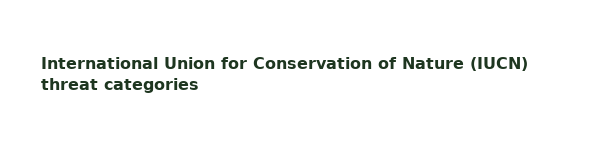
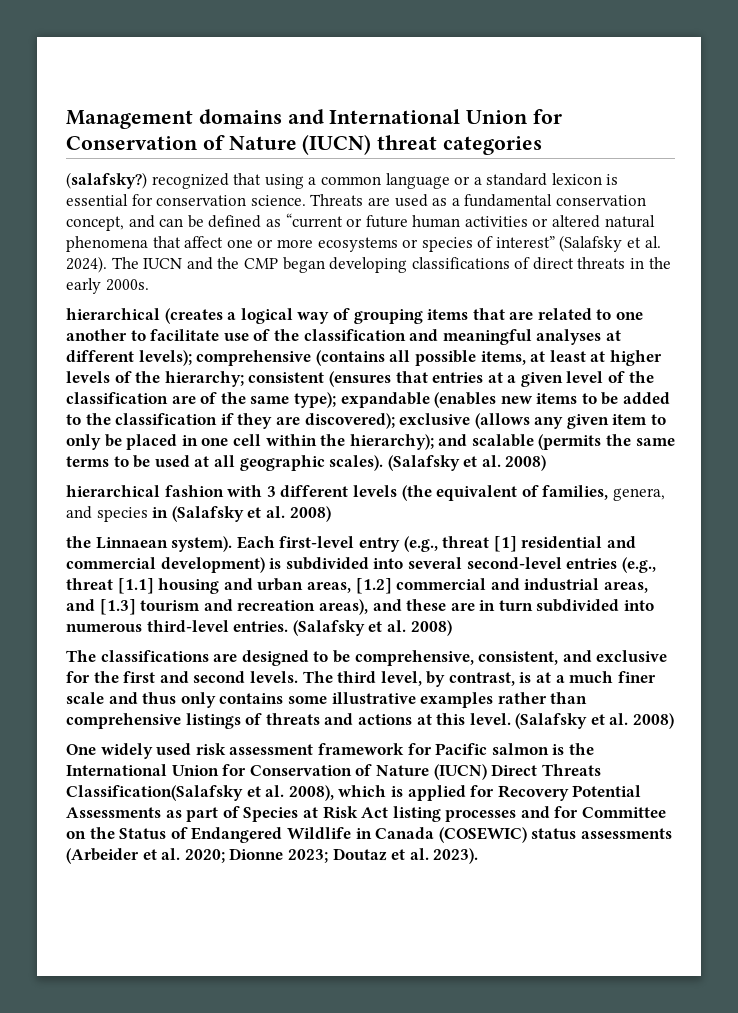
(41, 63) none -> [66,109,324,129] Management domains and
(199, 85) none -> [66,172,619,189] [66,194,646,207] [66,213,655,231] [66,235,661,252] [66,256,671,273] [66,278,149,294] [66,308,644,324] [66,329,621,345] [66,350,662,366] [66,371,654,387] [66,392,671,408] [66,413,667,429] [66,434,675,450] [66,455,547,471] [66,485,665,501] [66,506,331,522] [66,536,636,552] [66,557,656,573] [66,578,648,594] [66,599,655,615] [66,620,452,636] [66,650,668,666] [66,671,656,687] [66,692,588,708] [66,713,675,729] [66,743,594,759] [66,764,601,780] [66,785,642,801] [66,806,667,822] [66,827,672,843] [66,848,479,864] // (salafsky?) recognized that using a common language or a standard lexicon is essential for conservation science. Threats are used as a fundamental conservation concept, and can be defined as “current or future human activities or altered natural phenomena that affect one or more ecosystems or species of interest” (Salafsky et al. 2024). The IUCN and the CMP began developing classifications of direct threats in the early 2000s. // hierarchical (creates a logical way of grouping items that are related to one another to facilitate use of the classification and meaningful analyses at different levels); comprehensive (contains all possible items, at least at higher levels of the hierarchy; consistent (ensures that entries at a given level of the classification are of the same type); expandable (enables new items to be added to the classification if they are discovered); exclusive (allows any given item to only be placed in one cell within the hierarchy); and scalable (permits the same terms to be used at all geographic scales). (Salafsky et al. 2008) // hierarchical fashion with 3 different levels (the equivalent of families, genera, and species in (Salafsky et al. 2008) // the Linnaean system). Each first-level entry (e.g., threat [1] residential and commercial development) is subdivided into several second-level entries (e.g., threat [1.1] housing and urban areas, [1.2] commercial and industrial areas, and [1.3] tourism and recreation areas), and these are in turn subdivided into numerous third-level entries. (Salafsky et al. 2008) // The classifications are designed to be comprehensive, consistent, and exclusive for the first and second levels. The third level, by contrast, is at a much finer scale and thus only contains some illustrative examples rather than comprehensive listings of threats and actions at this level. (Salafsky et al. 2008) // One widely used risk assessment framework for Pacific salmon is the International Union for Conservation of Nature (IUCN) Direct Threats Classification(Salafsky et al. 2008), which is applied for Recovery Potential Assessments as part of Species at Risk Act listing processes and for Committee on the Status of Endangered Wildlife in Canada (COSEWIC) status assessments (Arbeider et al. 2020; Dionne 2023; Doutaz et al. 2023).

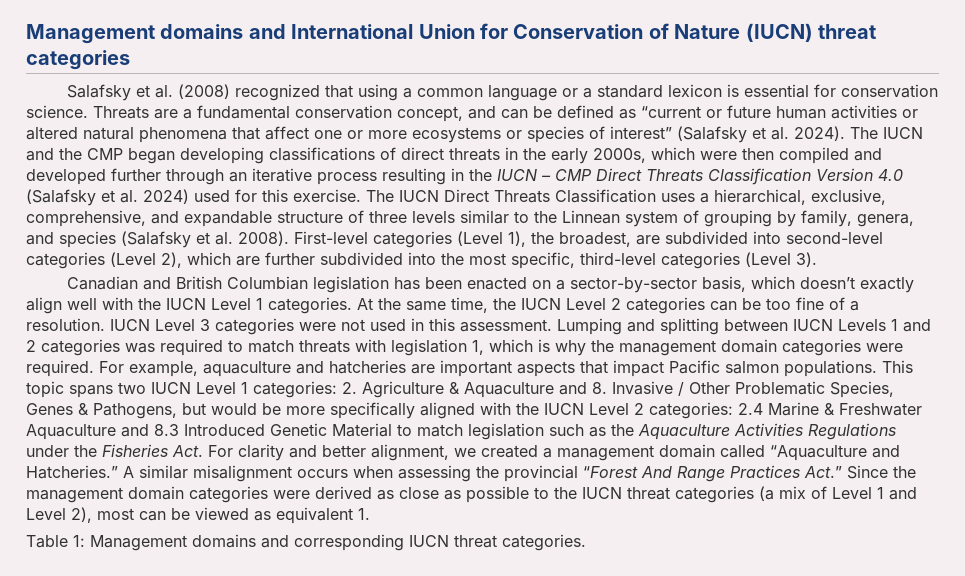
[66,172,147,189] (salafsky?) -> [67,84,231,101] Salafsky et al. (2008)
[394,194,448,207] used as -> (178, 114) none
[105,279,149,291] [66,308,644,324] [66,329,621,345] [66,350,662,366] [66,371,654,387] [66,392,671,408] [66,413,667,429] [66,434,675,450] [66,455,547,471] [66,485,609,501] 2000s. // hierarchical (creates a logical way of grouping items that are related to one another to facilitate use of the classification and meaningful analyses at different levels); comprehensive (contains all possible items, at least at higher levels of the hierarchy; consistent (ensures that entries at a given level of the classification are of the same type); expandable (enables new items to be added to the classification if they are discovered); exclusive (allows any given item to only be placed in one cell within the hierarchy); and scalable (permits the same terms to be used at all geographic scales). (Salafsky et al. 2008) // hierarchical fashion with 3 different levels (the equivalent of families, -> [593,147,882,164] [26,168,903,185] [26,189,886,206] [26,210,852,227] 2000s, which were then compiled and developed further through an iterative process resulting in the IUCN – CMP Direct Threats Classification Version 4.0 (Salafsky et al. 2024) used for this exercise. The IUCN Direct Threats Classification uses a hierarchical, exclusive, comprehensive, and expandable structure of three levels similar to the Linnean system of grouping by family,
[152,506,331,522] [66,536,636,552] [66,557,656,573] [66,578,648,594] [66,599,655,615] [66,620,452,636] [66,650,668,666] [66,671,656,687] [66,692,588,708] [66,713,675,729] [66,743,594,759] [66,764,601,780] [66,785,642,801] [66,806,667,822] [66,827,672,843] [66,848,479,864] in (Salafsky et al. 2008) // the Linnaean system). Each first-level entry (e.g., threat [1] residential and commercial development) is subdivided into several second-level entries (e.g., threat [1.1] housing and urban areas, [1.2] commercial and industrial areas, and [1.3] tourism and recreation areas), and these are in turn subdivided into numerous third-level entries. (Salafsky et al. 2008) // The classifications are designed to be comprehensive, consistent, and exclusive for the first and second levels. The third level, by contrast, is at a much finer scale and thus only contains some illustrative examples rather than comprehensive listings of threats and actions at this level. (Salafsky et al. 2008) // One widely used risk assessment framework for Pacific salmon is the International Union for Conservation of Nature (IUCN) Direct Threats Classification(Salafsky et al. 2008), which is applied for Recovery Potential Assessments as part of Species at Risk Act listing processes and for Committee on the Status of Endangered Wildlife in Canada (COSEWIC) status assessments (Arbeider et al. 2020; Dionne 2023; Doutaz et al. 2023). -> [121,231,883,248] [26,252,817,269] [67,276,915,293] [26,297,859,314] [26,318,931,335] [26,339,903,356] [26,360,913,377] [26,381,894,398] [26,402,922,419] [26,423,896,440] [26,444,900,461] [26,465,916,482] [26,486,917,503] [26,507,370,524] [26,534,586,551] (Salafsky et al. 2008). First-level categories (Level 1), the broadest, are subdivided into second-level categories (Level 2), which are further subdivided into the most specific, third-level categories (Level 3). // Canadian and British Columbian legislation has been enacted on a sector-by-sector basis, which doesn’t exactly align well with the IUCN Level 1 categories. At the same time, the IUCN Level 2 categories can be too fine of a resolution. IUCN Level 3 categories were not used in this assessment. Lumping and splitting between IUCN Levels 1 and 2 categories was required to match threats with legislation 1, which is why the management domain categories were required. For example, aquaculture and hatcheries are important aspects that impact Pacific salmon populations. This topic spans two IUCN Level 1 categories: 2. Agriculture & Aquaculture and 8. Invasive / Other Problematic Species, Genes & Pathogens, but would be more specifically aligned with the IUCN Level 2 categories: 2.4 Marine & Freshwater Aquaculture and 8.3 Introduced Genetic Material to match legislation such as the Aquaculture Activities Regulations under the Fisheries Act. For clarity and better alignment, we created a management domain called “Aquaculture and Hatcheries.” A similar misalignment occurs when assessing the provincial “Forest And Range Practices Act.” Since the management domain categories were derived as close as possible to the IUCN threat categories (a mix of Level 1 and Level 2), most can be viewed as equivalent 1. // Table 1: Management domains and corresponding IUCN threat categories.

